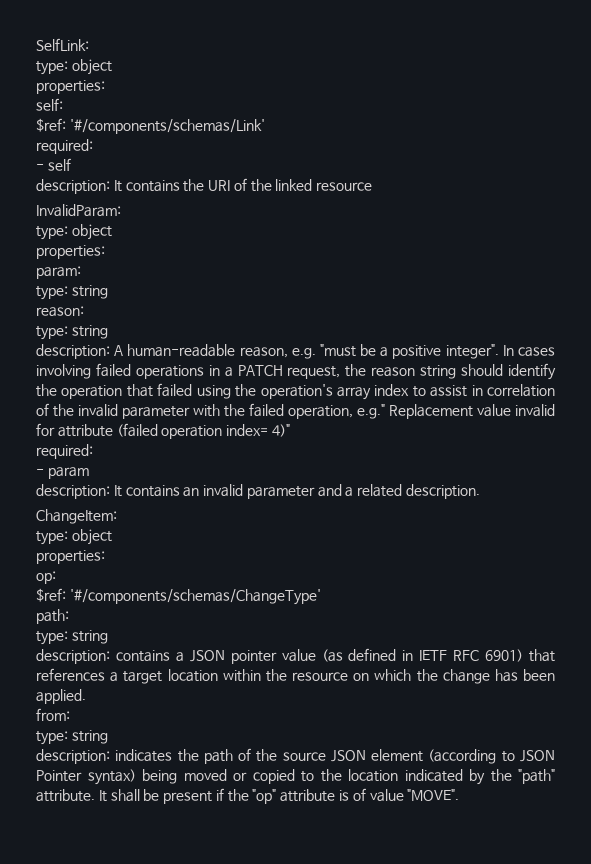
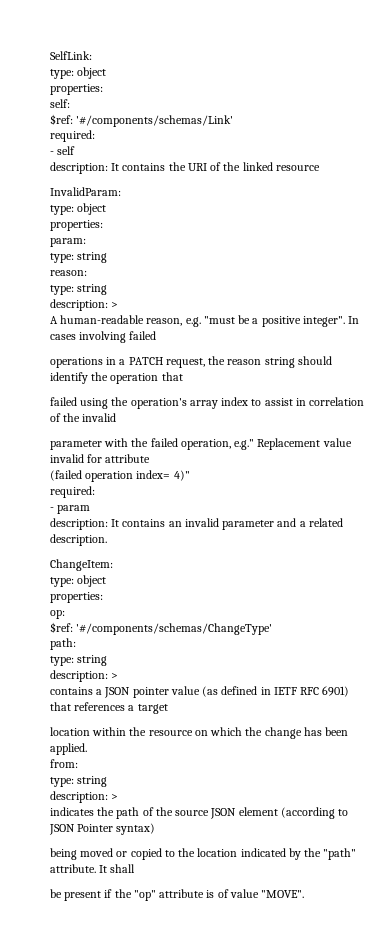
(110, 351) none -> [111,302,119,308] > //
(131, 370) none -> (157, 335) //
(153, 390) none -> (183, 376) //
(118, 410) none -> (117, 417) //
(113, 430) none -> (151, 458) //
(110, 656) none -> [111,673,119,679] > //
(163, 677) none -> (168, 709) //
(110, 756) none -> [111,794,119,800] > //
(136, 777) none -> (156, 829) //
(140, 795) none -> (136, 868) //

